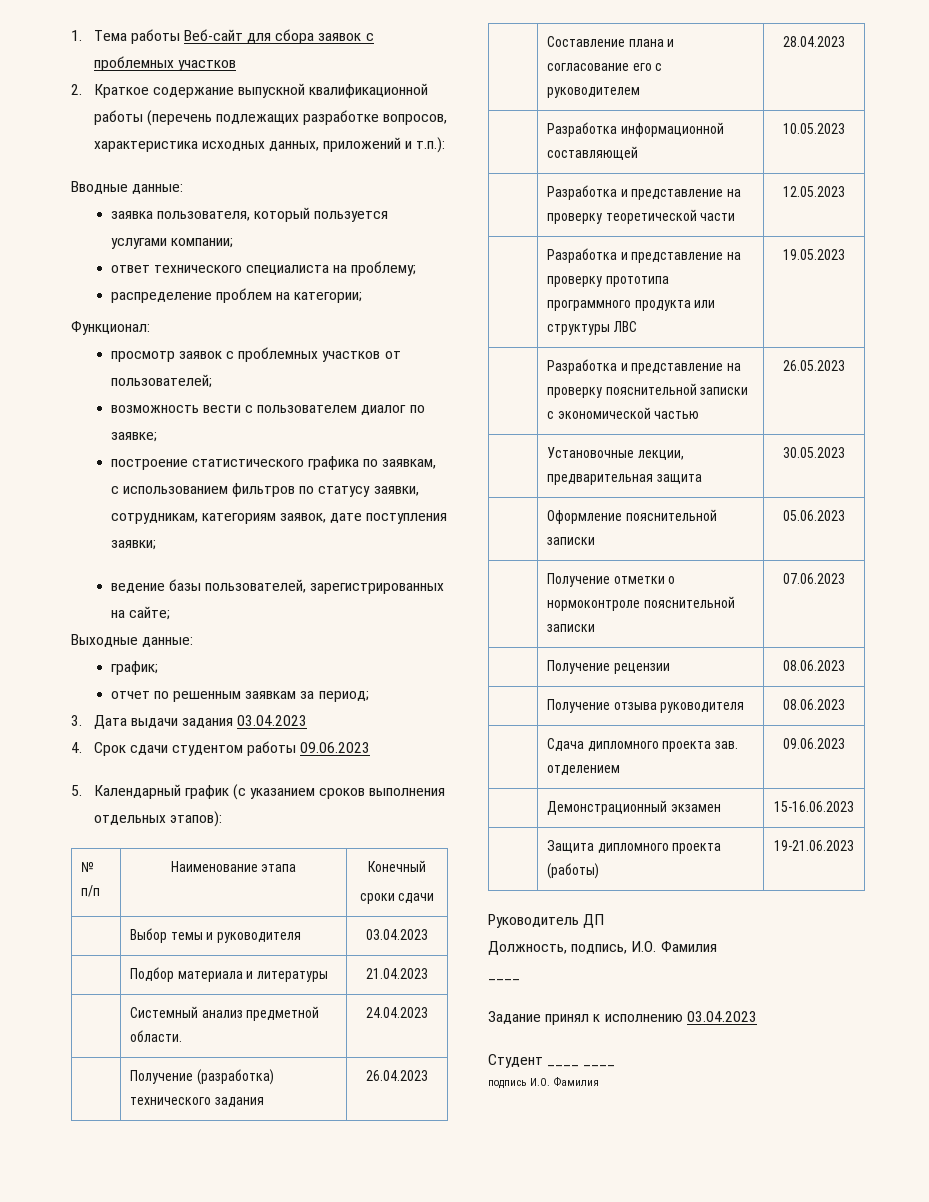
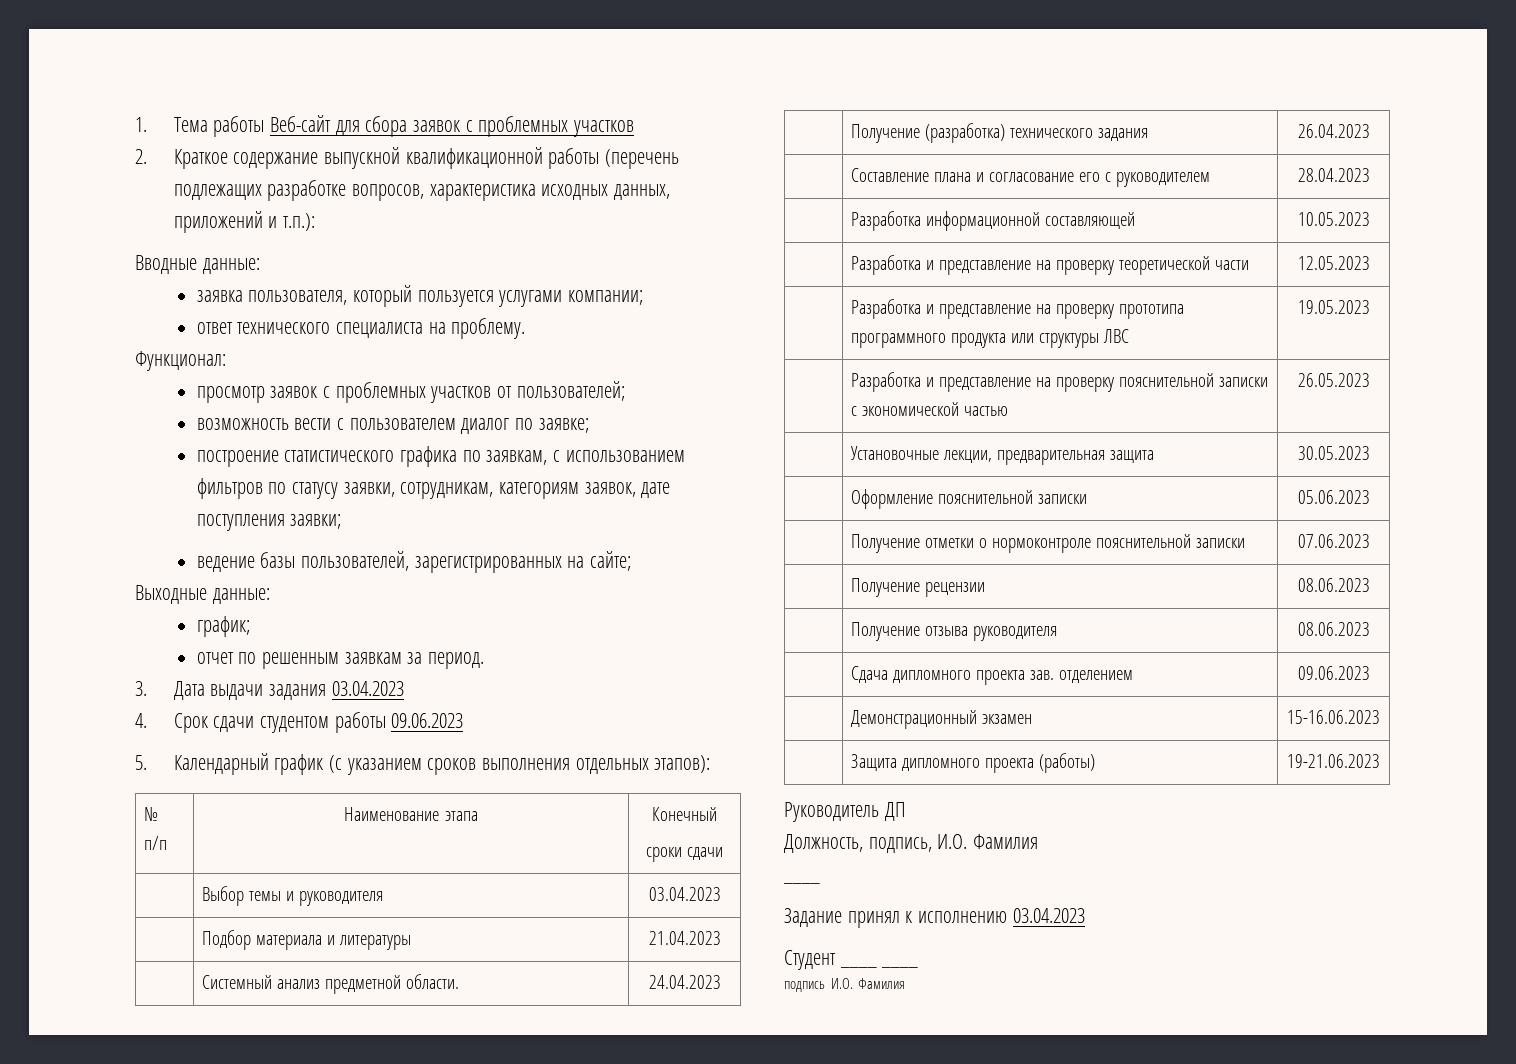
[351,261,417,276] [110,288,363,303] проблему; // распределение проблем на категории; -> [451,318,526,339] проблему.
[318,691,369,702] период; -> [428,652,485,669] период.

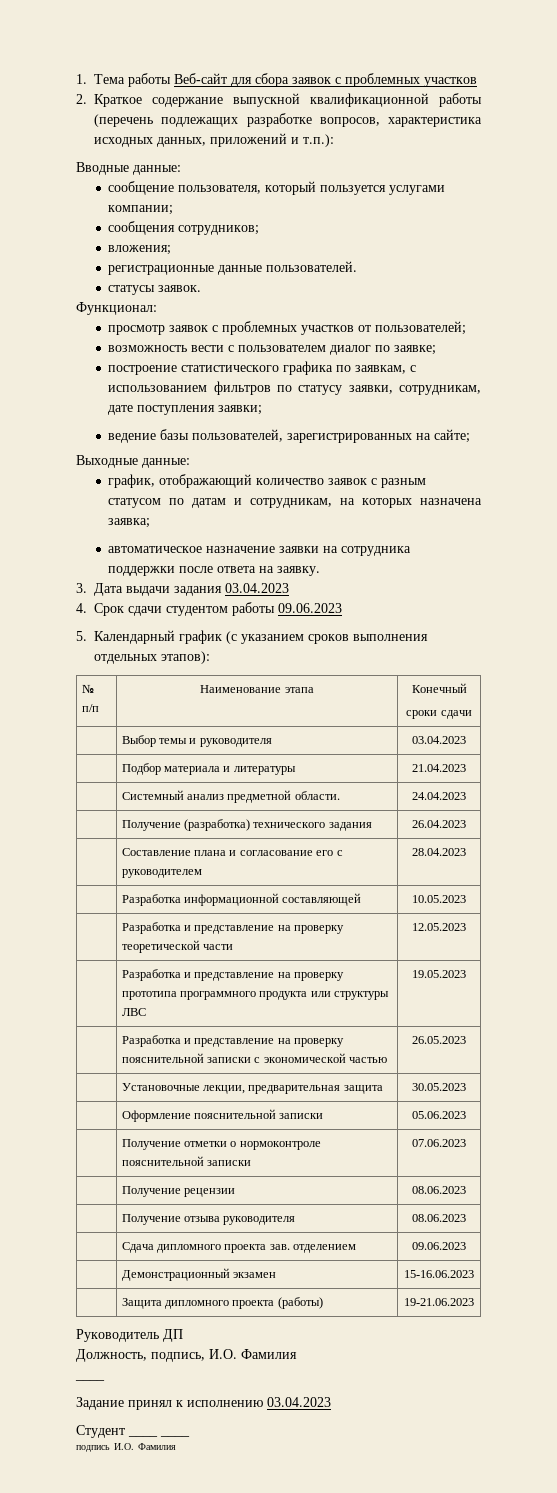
[196,290,243,302] заявка -> [108,181,175,195] сообщение
[196,318,526,339] ответ технического специалиста на проблему. -> [108,221,260,235] [108,245,172,255] [108,261,358,275] [108,285,202,295] сообщения сотрудников; // вложения; // регистрационные данные пользователей. // статусы заявок.
[499,482,636,499] категориям заявок, -> (481, 390) none
[196,616,250,637] [196,652,485,669] график; // отчет по решенным заявкам за период. -> [108,474,427,488] [108,498,482,508] [108,518,151,528] [108,546,412,556] [108,566,321,576] график, отображающий количество заявок с разным статусом по датам и сотрудникам, на которых назначена заявка; // автоматическое назначение заявки на сотрудника поддержки после ответа на заявку.

